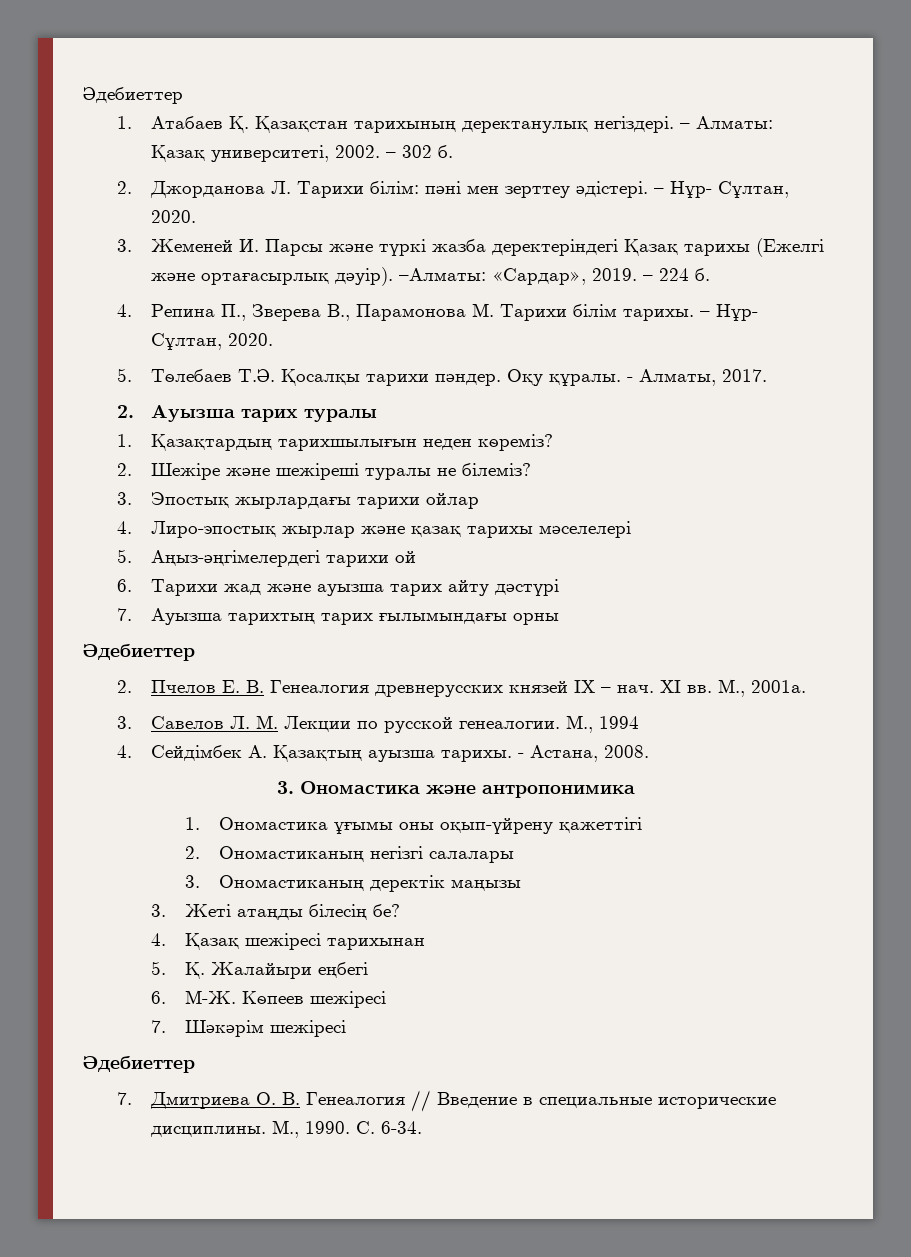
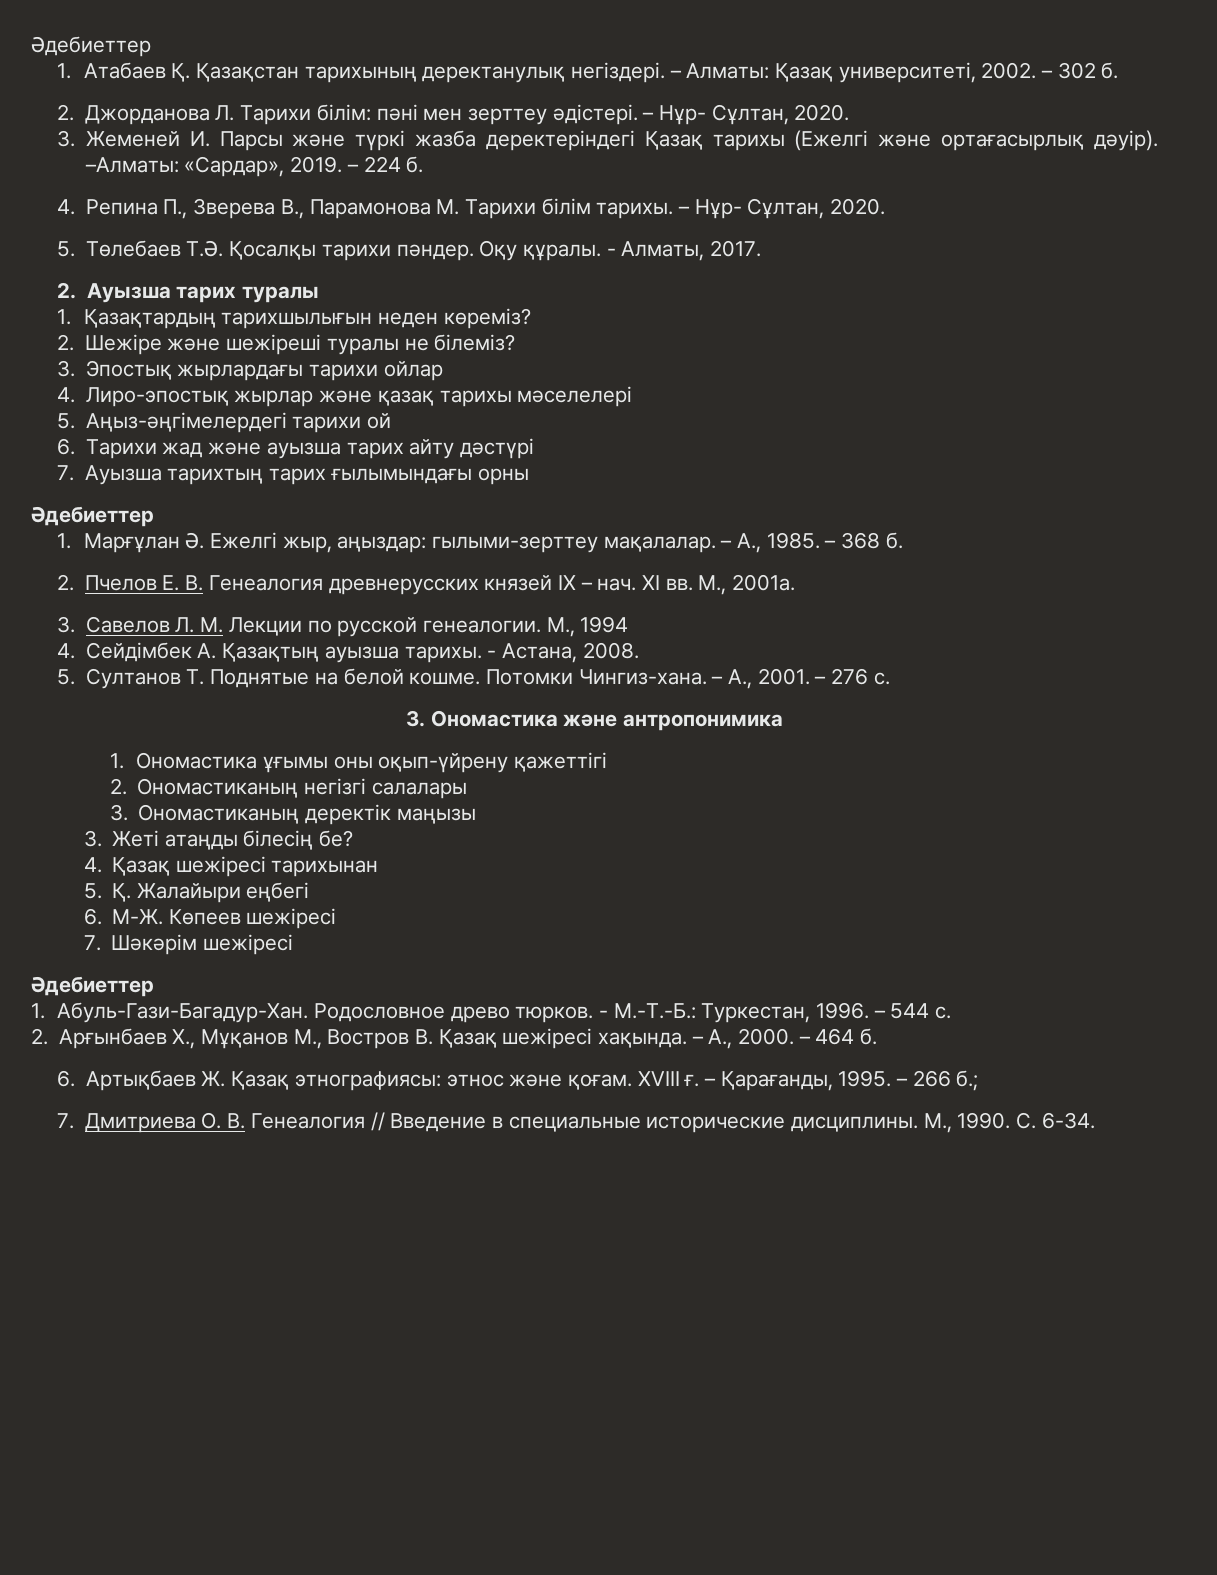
(195, 652) none -> [57,532,903,553] // 1. Марғұлан Ә. Ежелгі жыр, аңыздар: гылыми-зерттеу мақалалар. – А., 1985. – 368 б.
(650, 751) none -> [57,668,890,689] // 5. Султанов Т. Поднятые на белой кошме. Потомки Чингиз-хана. – А., 2001. – 276 с.
(195, 1064) none -> [31,1002,952,1023] [31,1028,877,1049] [57,1070,979,1091] // 1. Абуль-Гази-Багадур-Хан. Родословное древо тюрков. - М.-Т.-Б.: Туркестан, 1996. – 544 с. // 2. Арғынбаев Х., Мұқанов М., Востров В. Қазақ шежіресі хақында. – А., 2000. – 464 б. // 6. Артықбаев Ж. Қазақ этнографиясы: этнос және қоғам. ХVІІІ ғ. – Қарағанды, 1995. – 266 б.;

